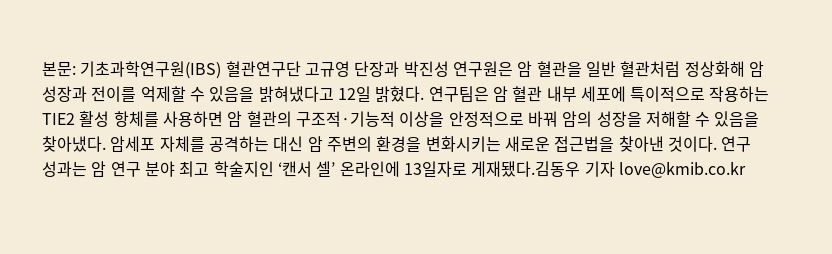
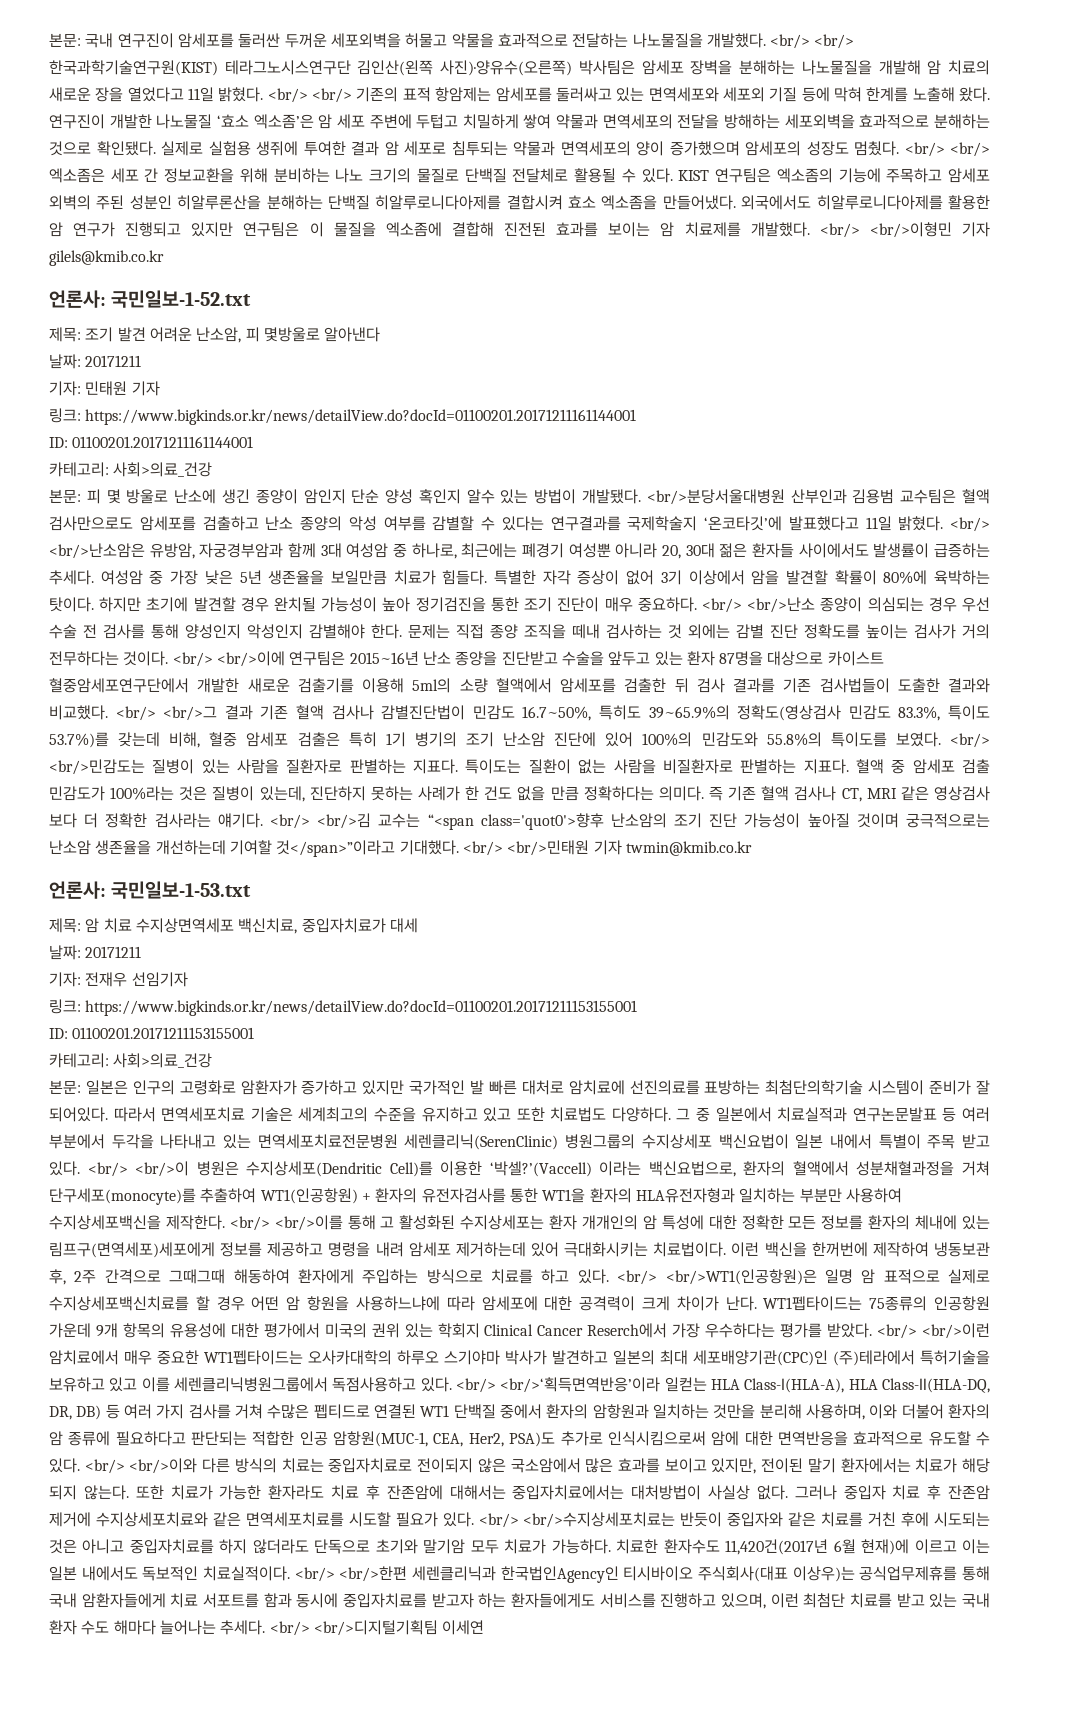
[42,61,764,79] [42,86,770,103] [42,111,760,127] [42,136,752,152] [42,161,746,178] 본문: 기초과학연구원(IBS) 혈관연구단 고규영 단장과 박진성 연구원은 암 혈관을 일반 혈관처럼 정상화해 암 성장과 전이를 억제할 수 있음을 밝혀냈다고 12일 밝혔다. 연구팀은 암 혈관 내부 세포에 특이적으로 작용하는 TIE2 활성 항체를 사용하면 암 혈관의 구조적·기능적 이상을 안정적으로 바꿔 암의 성장을 저해할 수 있음을 찾아냈다. 암세포 자체를 공격하는 대신 암 주변의 환경을 변화시키는 새로운 접근법을 찾아낸 것이다. 연구 성과는 암 연구 분야 최고 학술지인 ‘캔서 셀’ 온라인에 13일자로 게재됐다.김동우 기자 love@kmib.co.kr -> [49,33,855,49] [49,60,991,76] [49,87,991,103] [49,114,990,129] [49,141,990,157] [49,168,990,183] [49,195,990,210] [49,222,991,238] [49,250,164,266] [49,290,252,308] [49,327,381,343] [49,354,142,369] [49,381,160,396] [49,408,637,425] [49,436,254,448] [49,462,213,477] [49,489,990,505] [49,516,990,532] [49,543,990,559] [49,570,991,585] [49,597,991,613] [49,624,990,639] [49,651,884,667] [49,678,990,693] [49,705,991,721] [49,732,990,748] [49,759,991,775] [49,786,990,802] [49,813,990,830] [49,840,752,857] [49,881,252,899] [49,918,418,934] [49,945,142,960] [49,972,188,987] [49,999,638,1016] [49,1027,255,1039] [49,1053,213,1068] [49,1080,990,1095] [49,1107,991,1122] [49,1134,991,1150] [49,1161,991,1177] [49,1188,902,1205] [49,1215,991,1231] [49,1242,990,1258] [49,1269,990,1285] [49,1296,990,1311] [49,1323,991,1339] [49,1350,990,1366] [49,1377,991,1393] [49,1404,991,1420] [49,1431,991,1447] [49,1458,990,1474] [49,1485,991,1500] [49,1512,991,1528] [49,1539,991,1555] [49,1566,990,1583] [49,1593,990,1609] [49,1620,485,1636] 본문: 국내 연구진이 암세포를 둘러싼 두꺼운 세포외벽을 허물고 약물을 효과적으로 전달하는 나노물질을 개발했다. <br/> <br/> 한국과학기술연구원(KIST) 테라그노시스연구단 김인산(왼쪽 사진)·양유수(오른쪽) 박사팀은 암세포 장벽을 분해하는 나노물질을 개발해 암 치료의 새로운 장을 열었다고 11일 밝혔다. <br/> <br/> 기존의 표적 항암제는 암세포를 둘러싸고 있는 면역세포와 세포외 기질 등에 막혀 한계를 노출해 왔다. 연구진이 개발한 나노물질 ‘효소 엑소좀’은 암 세포 주변에 두텁고 치밀하게 쌓여 약물과 면역세포의 전달을 방해하는 세포외벽을 효과적으로 분해하는 것으로 확인됐다. 실제로 실험용 생쥐에 투여한 결과 암 세포로 침투되는 약물과 면역세포의 양이 증가했으며 암세포의 성장도 멈췄다. <br/> <br/> 엑소좀은 세포 간 정보교환을 위해 분비하는 나노 크기의 물질로 단백질 전달체로 활용될 수 있다. KIST 연구팀은 엑소좀의 기능에 주목하고 암세포 외벽의 주된 성분인 히알루론산을 분해하는 단백질 히알루로니다아제를 결합시켜 효소 엑소좀을 만들어냈다. 외국에서도 히알루로니다아제를 활용한 암 연구가 진행되고 있지만 연구팀은 이 물질을 엑소좀에 결합해 진전된 효과를 보이는 암 치료제를 개발했다. <br/> <br/>이형민 기자 gilels@kmib.co.kr // 언론사: 국민일보-1-52.txt // 제목: 조기 발견 어려운 난소암, 피 몇방울로 알아낸다 // 날짜: 20171211 // 기자: 민태원 기자 // 링크: https://www.bigkinds.or.kr/news/detailView.do?docId=01100201.20171211161144001 // ID: 01100201.20171211161144001 // 카테고리: 사회>의료_건강 // 본문: 피 몇 방울로 난소에 생긴 종양이 암인지 단순 양성 혹인지 알수 있는 방법이 개발됐다. <br/>분당서울대병원 산부인과 김용범 교수팀은 혈액 검사만으로도 암세포를 검출하고 난소 종양의 악성 여부를 감별할 수 있다는 연구결과를 국제학술지 ‘온코타깃’에 발표했다고 11일 밝혔다. <br/> <br/>난소암은 유방암, 자궁경부암과 함께 3대 여성암 중 하나로, 최근에는 폐경기 여성뿐 아니라 20, 30대 젊은 환자들 사이에서도 발생률이 급증하는 추세다. 여성암 중 가장 낮은 5년 생존율을 보일만큼 치료가 힘들다. 특별한 자각 증상이 없어 3기 이상에서 암을 발견할 확률이 80%에 육박하는 탓이다. 하지만 초기에 발견할 경우 완치될 가능성이 높아 정기검진을 통한 조기 진단이 매우 중요하다. <br/> <br/>난소 종양이 의심되는 경우 우선 수술 전 검사를 통해 양성인지 악성인지 감별해야 한다. 문제는 직접 종양 조직을 떼내 검사하는 것 외에는 감별 진단 정확도를 높이는 검사가 거의 전무하다는 것이다. <br/> <br/>이에 연구팀은 2015~16년 난소 종양을 진단받고 수술을 앞두고 있는 환자 87명을 대상으로 카이스트 혈중암세포연구단에서 개발한 새로운 검출기를 이용해 5ml의 소량 혈액에서 암세포를 검출한 뒤 검사 결과를 기존 검사법들이 도출한 결과와 비교했다. <br/> <br/>그 결과 기존 혈액 검사나 감별진단법이 민감도 16.7~50%, 특히도 39~65.9%의 정확도(영상검사 민감도 83.3%, 특이도 53.7%)를 갖는데 비해, 혈중 암세포 검출은 특히 1기 병기의 조기 난소암 진단에 있어 100%의 민감도와 55.8%의 특이도를 보였다. <br/> <br/>민감도는 질병이 있는 사람을 질환자로 판별하는 지표다. 특이도는 질환이 없는 사람을 비질환자로 판별하는 지표다. 혈액 중 암세포 검출 민감도가 100%라는 것은 질병이 있는데, 진단하지 못하는 사례가 한 건도 없을 만큼 정확하다는 의미다. 즉 기존 혈액 검사나 CT, MRI 같은 영상검사 보다 더 정확한 검사라는 얘기다. <br/> <br/>김 교수는 “<span class='quot0'>향후 난소암의 조기 진단 가능성이 높아질 것이며 궁극적으로는 난소암 생존율을 개선하는데 기여할 것</span>”이라고 기대했다. <br/> <br/>민태원 기자 twmin@kmib.co.kr // 언론사: 국민일보-1-53.txt // 제목: 암 치료 수지상면역세포 백신치료, 중입자치료가 대세 // 날짜: 20171211 // 기자: 전재우 선임기자 // 링크: https://www.bigkinds.or.kr/news/detailView.do?docId=01100201.20171211153155001 // ID: 01100201.20171211153155001 // 카테고리: 사회>의료_건강 // 본문: 일본은 인구의 고령화로 암환자가 증가하고 있지만 국가적인 발 빠른 대처로 암치료에 선진의료를 표방하는 최첨단의학기술 시스템이 준비가 잘 되어있다. 따라서 면역세포치료 기술은 세계최고의 수준을 유지하고 있고 또한 치료법도 다양하다. 그 중 일본에서 치료실적과 연구논문발표 등 여러 부분에서 두각을 나타내고 있는 면역세포치료전문병원 세렌클리닉(SerenClinic) 병원그룹의 수지상세포 백신요법이 일본 내에서 특별이 주목 받고 있다. <br/> <br/>이 병원은 수지상세포(Dendritic Cell)를 이용한 ‘박셀?’(Vaccell) 이라는 백신요법으로, 환자의 혈액에서 성분채혈과정을 거쳐 단구세포(monocyte)를 추출하여 WT1(인공항원) + 환자의 유전자검사를 통한 WT1을 환자의 HLA유전자형과 일치하는 부분만 사용하여 수지상세포백신을 제작한다. <br/> <br/>이를 통해 고 활성화된 수지상세포는 환자 개개인의 암 특성에 대한 정확한 모든 정보를 환자의 체내에 있는 림프구(면역세포)세포에게 정보를 제공하고 명령을 내려 암세포 제거하는데 있어 극대화시키는 치료법이다. 이런 백신을 한꺼번에 제작하여 냉동보관 후, 2주 간격으로 그때그때 해동하여 환자에게 주입하는 방식으로 치료를 하고 있다. <br/> <br/>WT1(인공항원)은 일명 암 표적으로 실제로 수지상세포백신치료를 할 경우 어떤 암 항원을 사용하느냐에 따라 암세포에 대한 공격력이 크게 차이가 난다. WT1펩타이드는 75종류의 인공항원 가운데 9개 항목의 유용성에 대한 평가에서 미국의 권위 있는 학회지 Clinical Cancer Reserch에서 가장 우수하다는 평가를 받았다. <br/> <br/>이런 암치료에서 매우 중요한 WT1펩타이드는 오사카대학의 하루오 스기야마 박사가 발견하고 일본의 최대 세포배양기관(CPC)인 (주)테라에서 특허기술을 보유하고 있고 이를 세렌클리닉병원그룹에서 독점사용하고 있다. <br/> <br/>‘획득면역반응’이라 일컫는 HLA Class-Ⅰ(HLA-A), HLA Class-Ⅱ(HLA-DQ, DR, DB) 등 여러 가지 검사를 거쳐 수많은 펩티드로 연결된 WT1 단백질 중에서 환자의 암항원과 일치하는 것만을 분리해 사용하며, 이와 더불어 환자의 암 종류에 필요하다고 판단되는 적합한 인공 암항원(MUC-1, CEA, Her2, PSA)도 추가로 인식시킴으로써 암에 대한 면역반응을 효과적으로 유도할 수 있다. <br/> <br/>이와 다른 방식의 치료는 중입자치료로 전이되지 않은 국소암에서 많은 효과를 보이고 있지만, 전이된 말기 환자에서는 치료가 해당 되지 않는다. 또한 치료가 가능한 환자라도 치료 후 잔존암에 대해서는 중입자치료에서는 대처방법이 사실상 없다. 그러나 중입자 치료 후 잔존암 제거에 수지상세포치료와 같은 면역세포치료를 시도할 필요가 있다. <br/> <br/>수지상세포치료는 반듯이 중입자와 같은 치료를 거친 후에 시도되는 것은 아니고 중입자치료를 하지 않더라도 단독으로 초기와 말기암 모두 치료가 가능하다. 치료한 환자수도 11,420건(2017년 6월 현재)에 이르고 이는 일본 내에서도 독보적인 치료실적이다. <br/> <br/>한편 세렌클리닉과 한국법인Agency인 티시바이오 주식회사(대표 이상우)는 공식업무제휴를 통해 국내 암환자들에게 치료 서포트를 함과 동시에 중입자치료를 받고자 하는 환자들에게도 서비스를 진행하고 있으며, 이런 최첨단 치료를 받고 있는 국내 환자 수도 해마다 늘어나는 추세다. <br/> <br/>디지털기획팀 이세연

